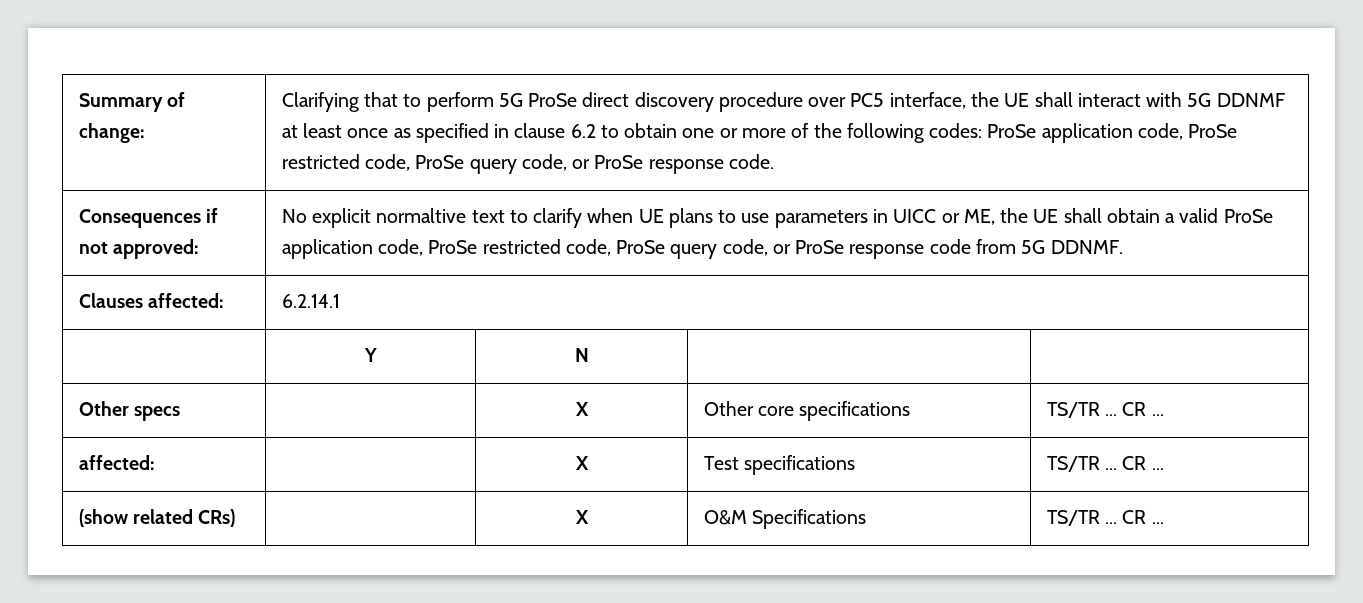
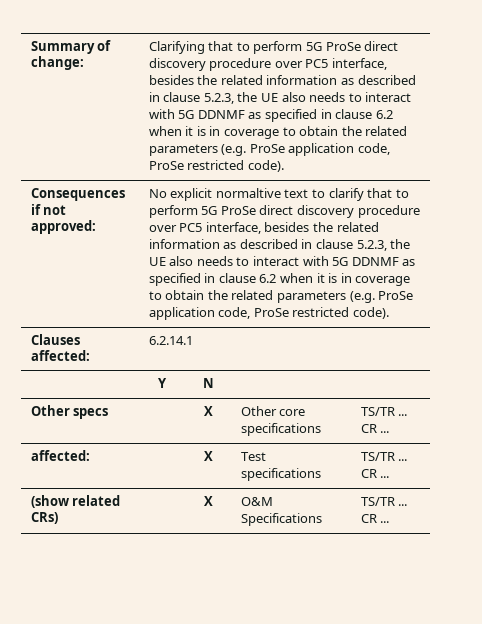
[971,92,1285,107] [281,123,1238,143] [281,154,774,174] the UE shall interact with 5G DDNMF at least once as specified in clause 6.2 to obtain one or more of the following codes: ProSe application code, ProSe restricted code, ProSe query code, or ProSe response code. -> [148,75,416,85] [148,92,412,104] [148,109,393,122] [148,126,408,139] [148,143,390,156] [148,160,284,172] besides the related information as described in clause 5.2.3, the UE also needs to interact with 5G DDNMF as specified in clause 6.2 when it is in coverage to obtain the related parameters (e.g. ProSe application code, ProSe restricted code).
[587,208,1273,228] [281,239,1123,259] when UE plans to use parameters in UICC or ME, the UE shall obtain a valid ProSe application code, ProSe restricted code, ProSe query code, or ProSe response code from 5G DDNMF. -> [367,188,409,198] [148,205,420,218] [148,222,379,234] [148,239,411,251] [148,256,416,266] [148,273,411,286] [148,290,414,303] [148,307,389,320] that to perform 5G ProSe direct discovery procedure over PC5 interface, besides the related information as described in clause 5.2.3, the UE also needs to interact with 5G DDNMF as specified in clause 6.2 when it is in coverage to obtain the related parameters (e.g. ProSe application code, ProSe restricted code).

